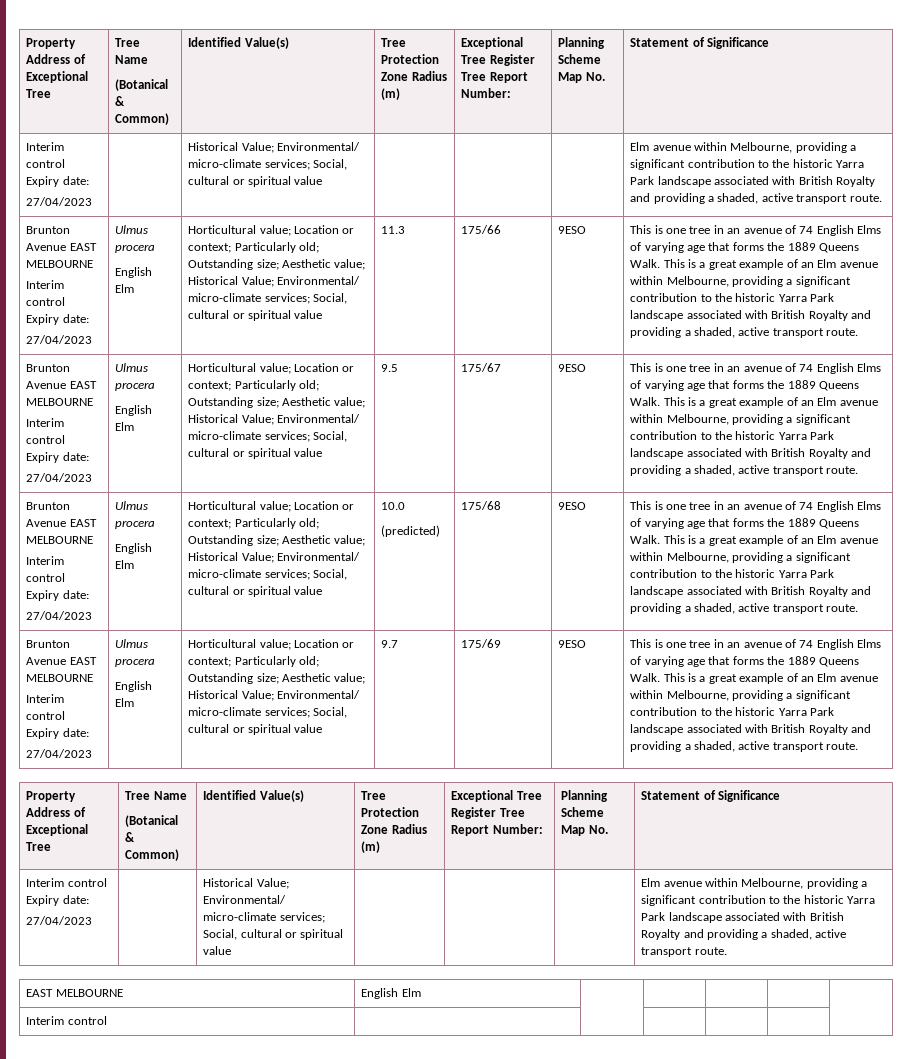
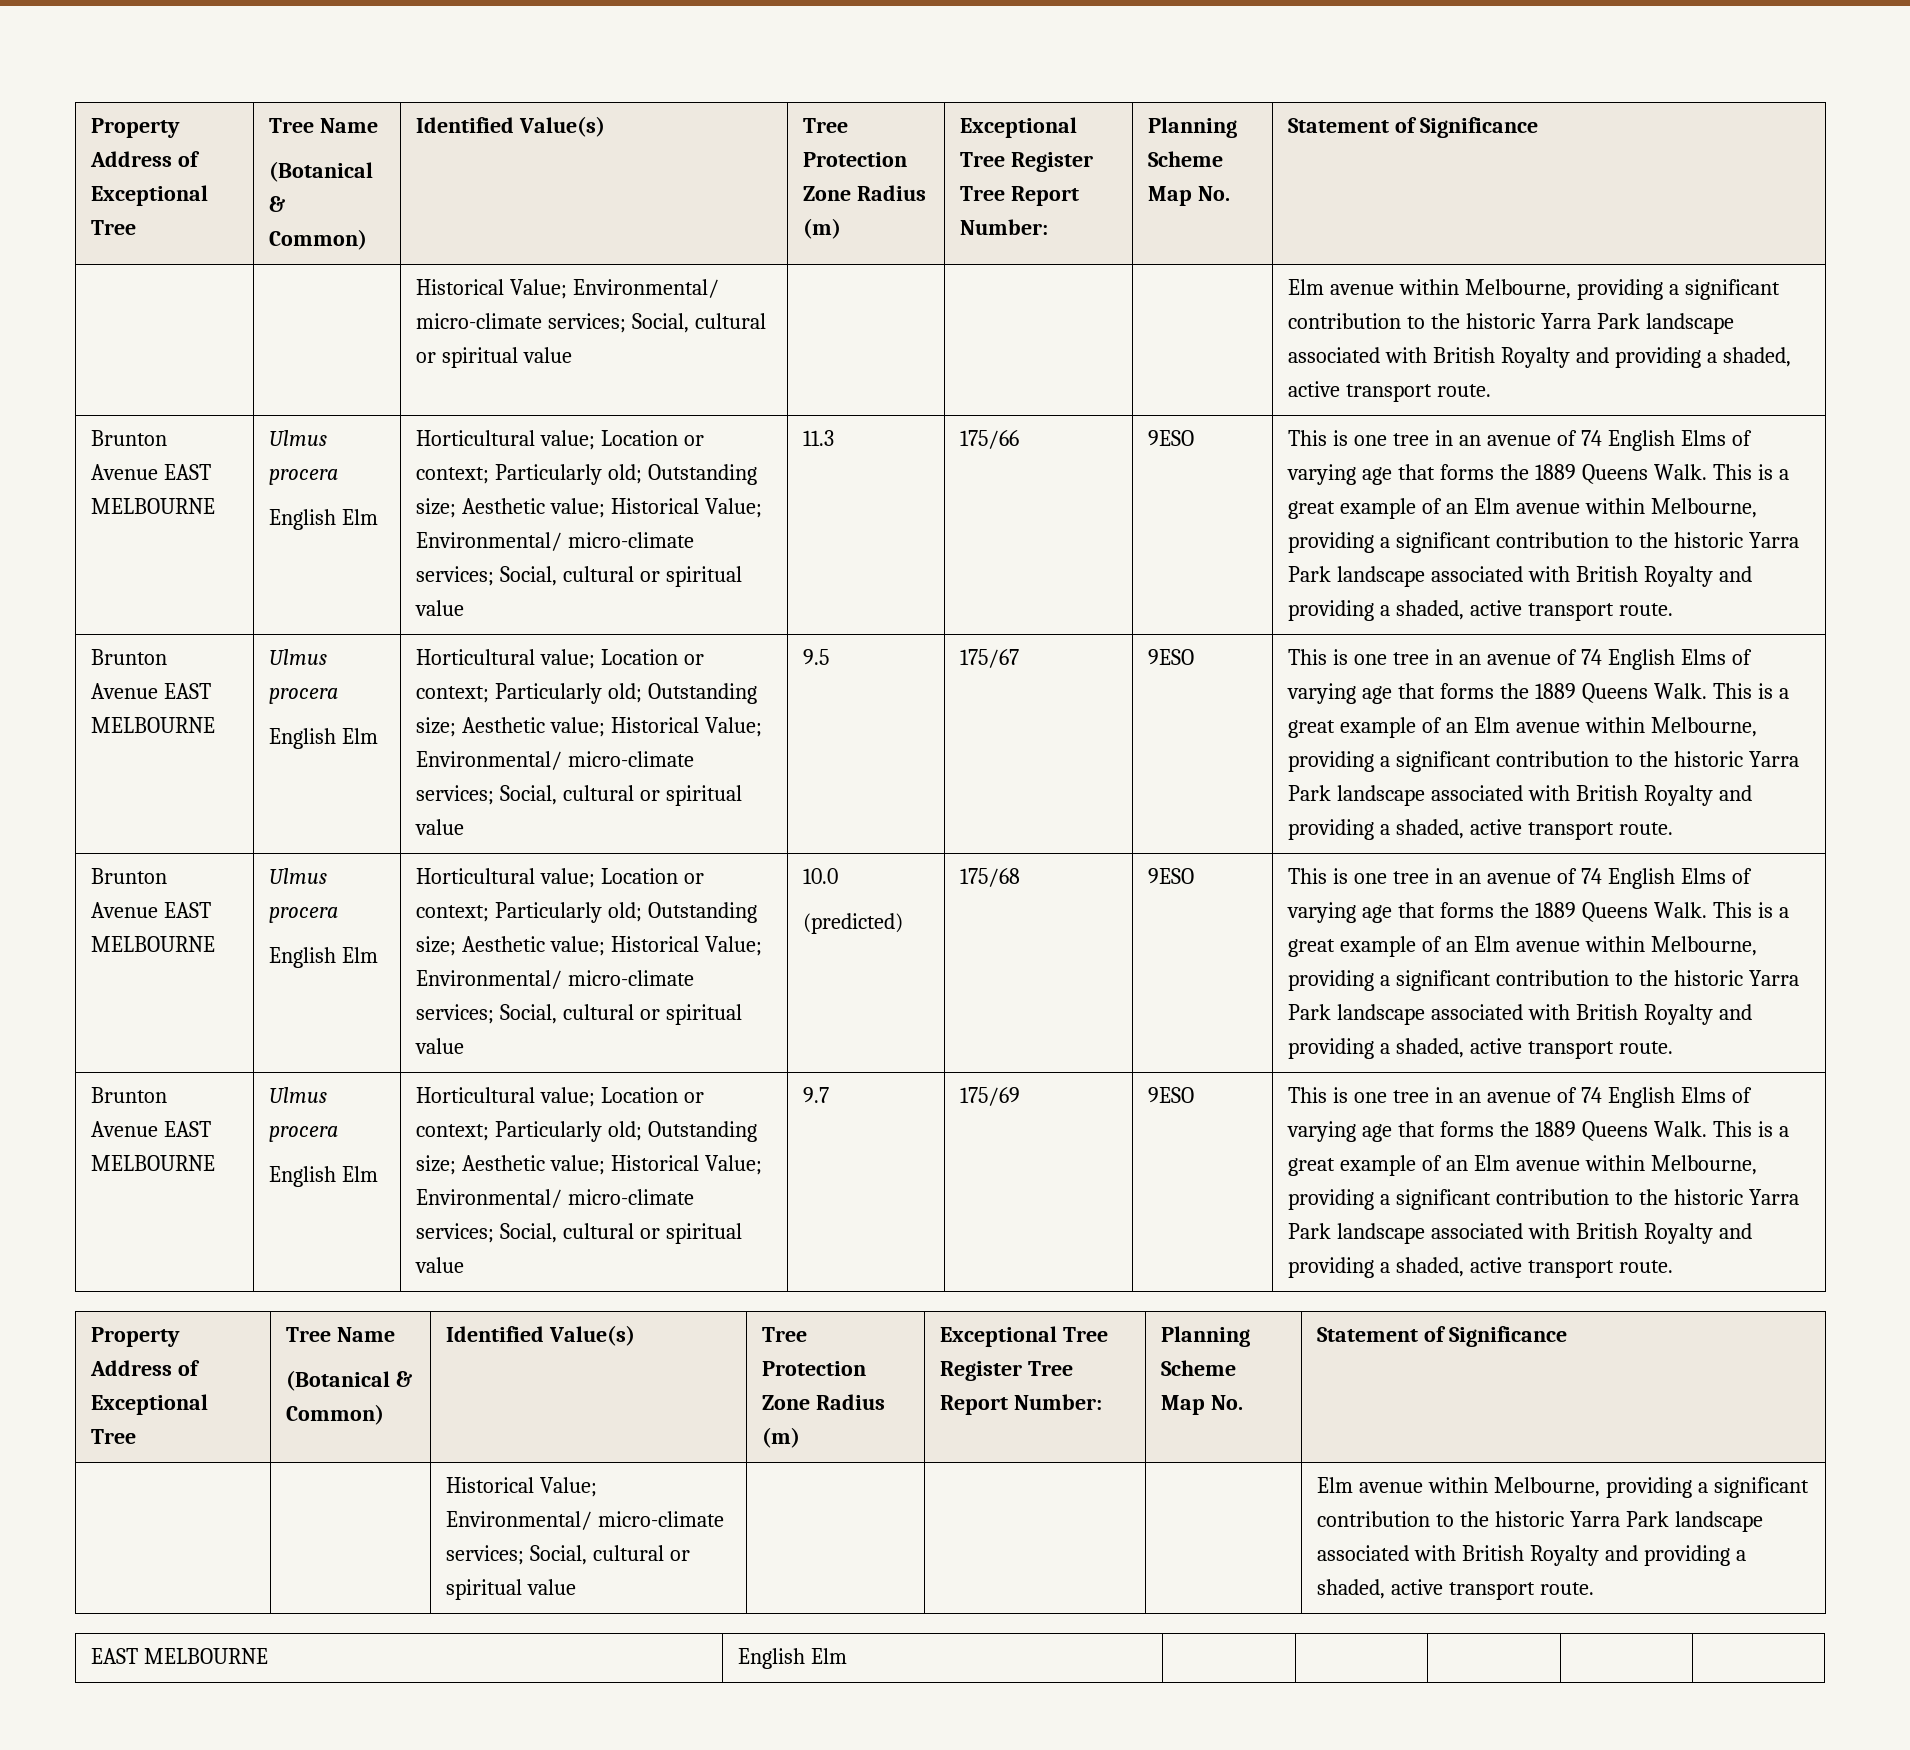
[26,142,65,151] [26,159,66,168] [26,176,89,187] [26,197,93,206] Interim control Expiry date: // 27/04/2023 -> (1539, 127) none
[26,280,65,289] [26,297,66,306] [26,314,89,325] [26,335,93,344] // Interim control Expiry date: // 27/04/2023 -> (216, 506) none
[26,418,65,427] [26,435,66,444] [26,452,89,463] [26,473,93,482] // Interim control Expiry date: // 27/04/2023 -> (216, 725) none
[26,556,65,565] [26,573,66,582] [26,590,89,601] [26,611,93,620] // Interim control Expiry date: // 27/04/2023 -> (216, 944) none
[26,694,65,703] [26,711,66,720] [26,728,89,739] [26,749,93,758] // Interim control Expiry date: // 27/04/2023 -> (216, 1163) none
[26,878,107,887] [26,895,89,906] [26,916,93,925] Interim control Expiry date: // 27/04/2023 -> (1568, 1336) none
[26,1016,107,1025] // Interim control | | | | | | -> (848, 1656) none

